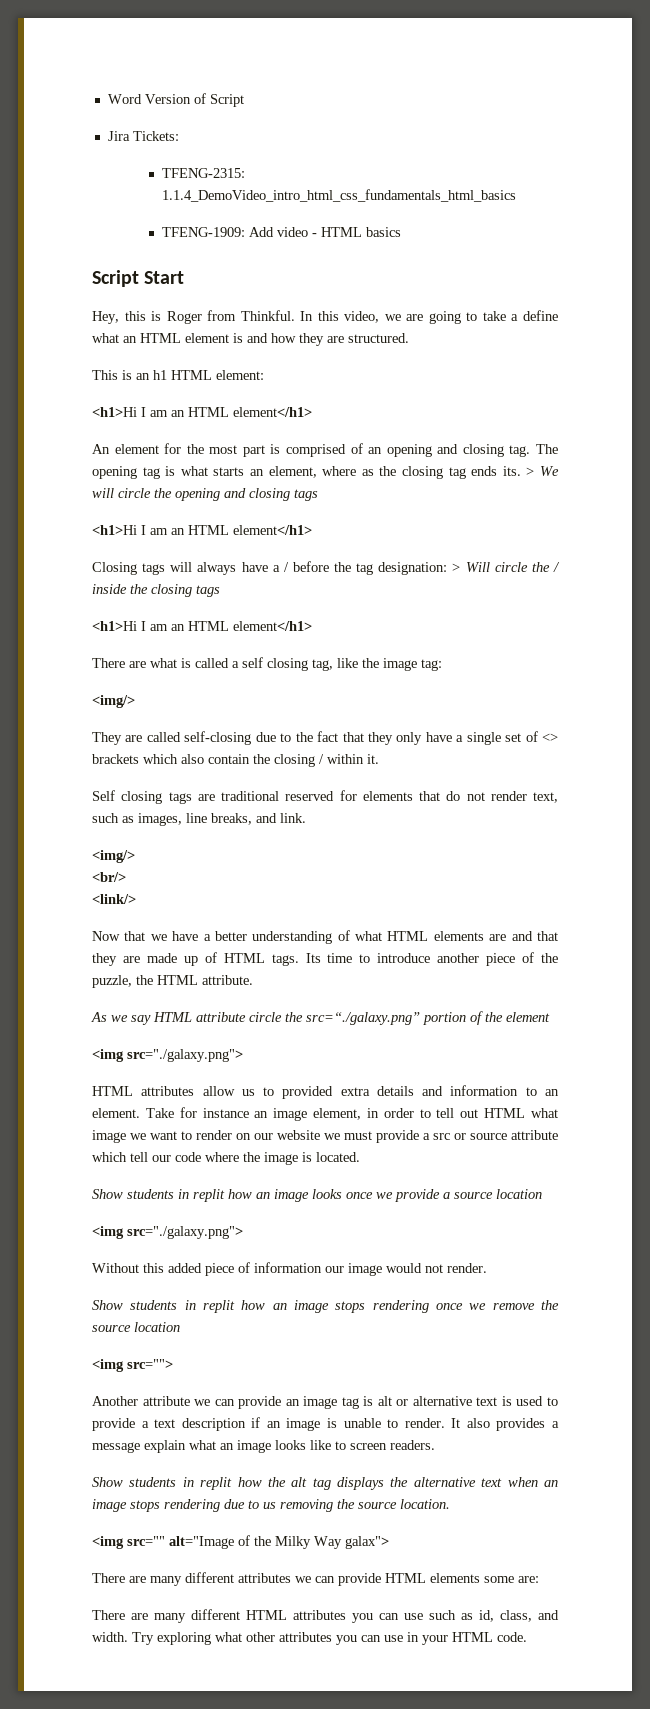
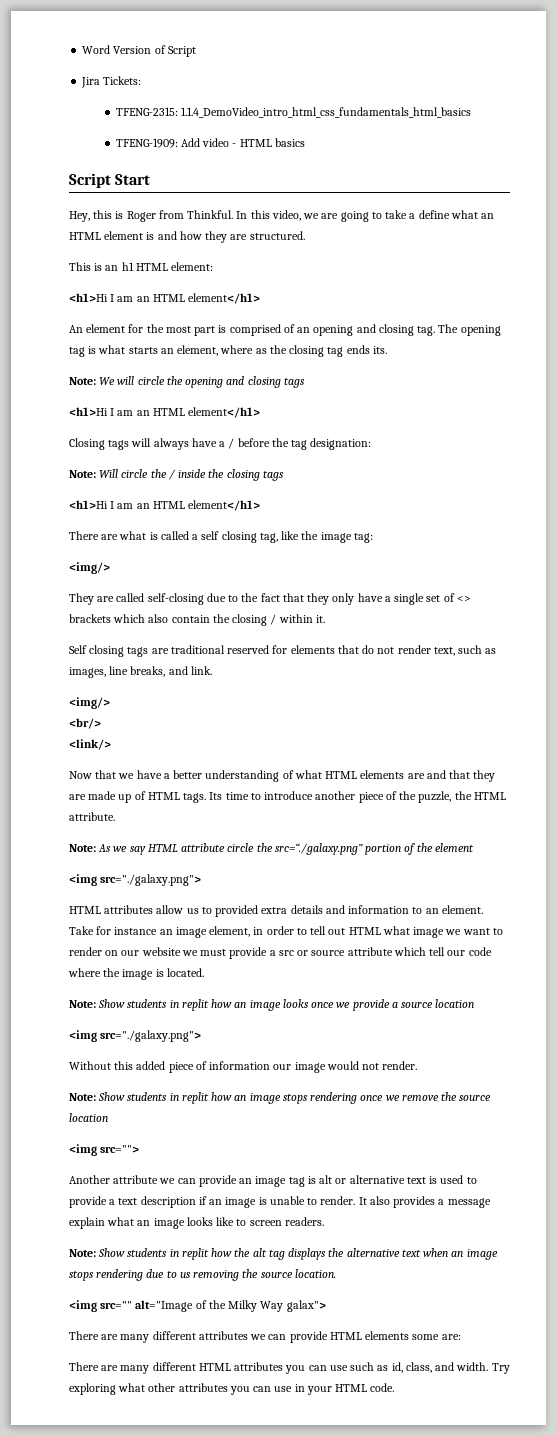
[526,467,535,476] > -> [69,377,96,385] // Note:
[452,563,461,572] > -> [69,470,96,478] // Note:
(253, 980) none -> [69,844,96,852] Note:
(360, 1157) none -> [69,1000,96,1008] Note:
(487, 1268) none -> [69,1093,96,1101] Note:
(435, 1445) none -> [69,1249,96,1257] Note:

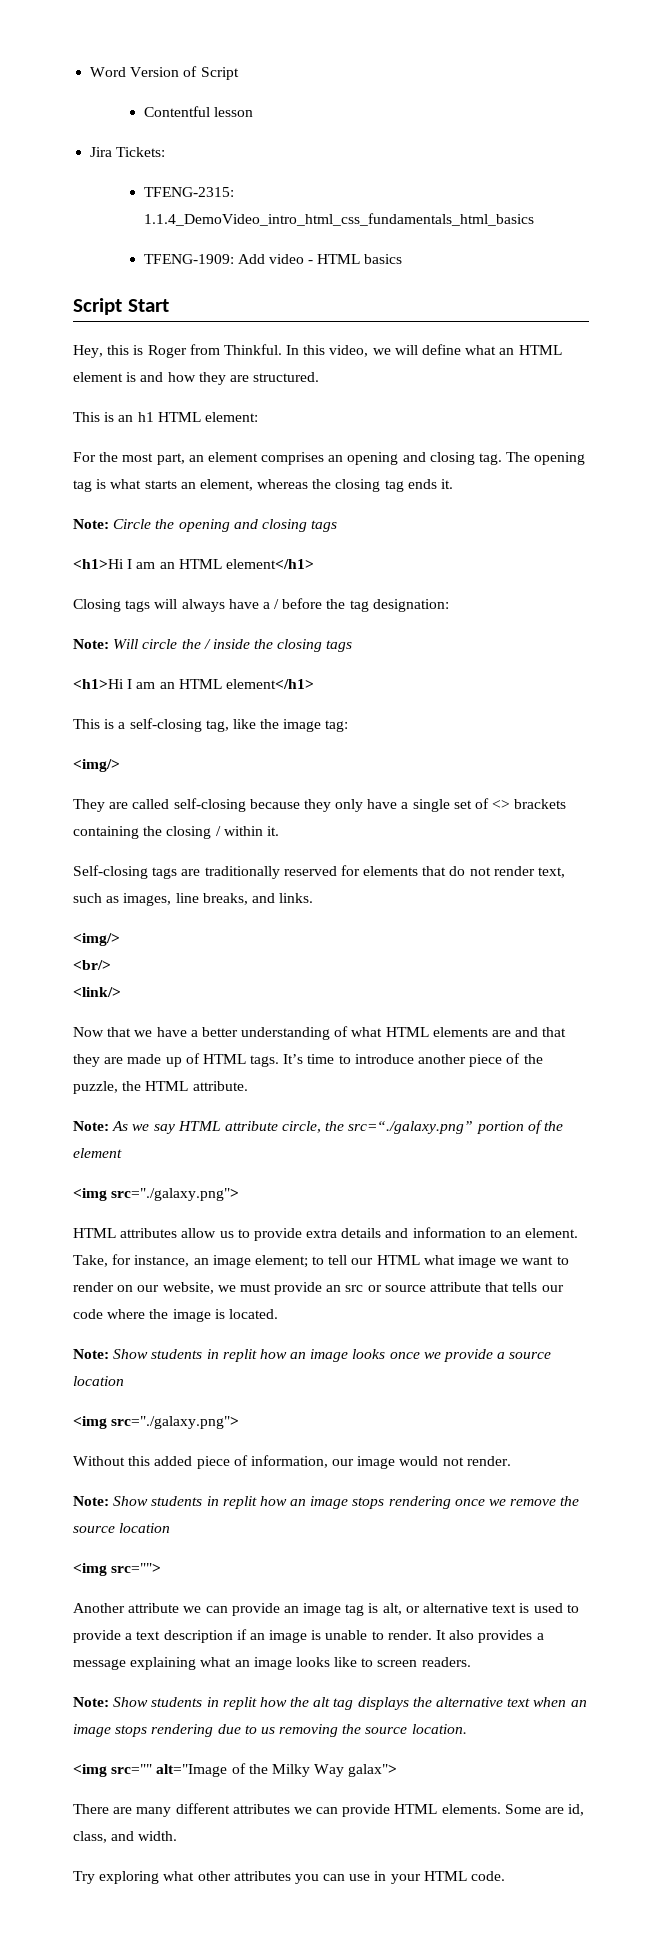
(196, 51) none -> [143,106,253,117] // Contentful lesson
[321,210,416,222] are going to take a -> [394,345,418,355] will
[69,293,261,304] [69,324,295,336] <h1>Hi I am an HTML element</h1> // An element for the most part is comprised of -> [73,452,325,465] For the most part, an element comprises
[220,345,267,354] where as -> [257,479,309,489] whereas
[372,346,387,354] [69,376,165,385] its. // Note: We will circle -> [441,479,454,489] [73,519,152,529] it. // Note: Circle
[69,531,257,543] There are what is called a self closing -> [73,718,202,732] This is a self-closing
[206,593,304,602] due to the fact that -> [249,799,300,809] because
[113,614,210,623] which also contain -> [73,826,139,839] containing
[69,645,125,657] Self closing -> [73,865,148,879] Self-closing
[170,645,225,654] traditional -> [204,866,280,879] traditionally
[190,666,212,675] link. -> [279,893,314,903] links.
[209,792,223,800] Its -> [283,1054,304,1064] It’s
[227,843,255,852] circle -> [282,1121,322,1133] circle,
[215,905,259,917] provided -> [253,1228,302,1241] provide
[69,926,294,938] Take for instance an image element, in order -> [73,1254,308,1268] Take, for instance, an image element;
[328,928,346,935] out -> [351,1258,374,1265] our
[141,947,181,956] website -> [162,1282,214,1294] website,
[269,950,276,956] a -> [326,1285,342,1292] an
[393,947,446,956] which tell -> [485,1282,538,1292] that tells
[209,1061,271,1070] information -> [250,1455,328,1468] information,
[319,1175,333,1184] alt -> [382,1603,402,1615] alt,
[69,1217,105,1229] explain -> [130,1657,197,1670] explaining
[365,1331,461,1340] [69,1362,389,1374] elements some are: // There are many different HTML attributes you can use such as -> [441,1804,565,1814] elements. Some are
(489, 1366) none -> (178, 1836) //

